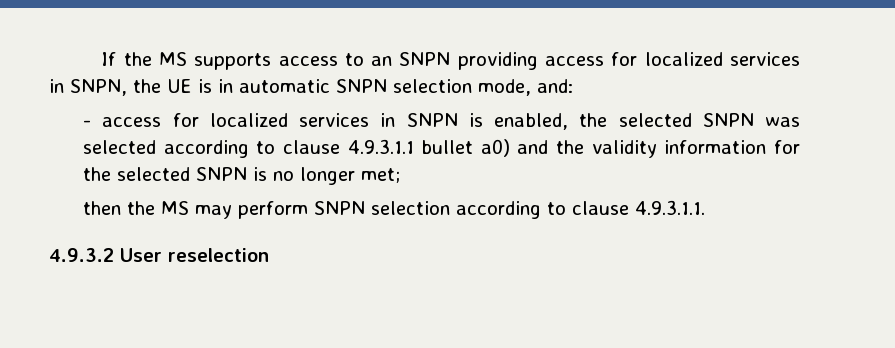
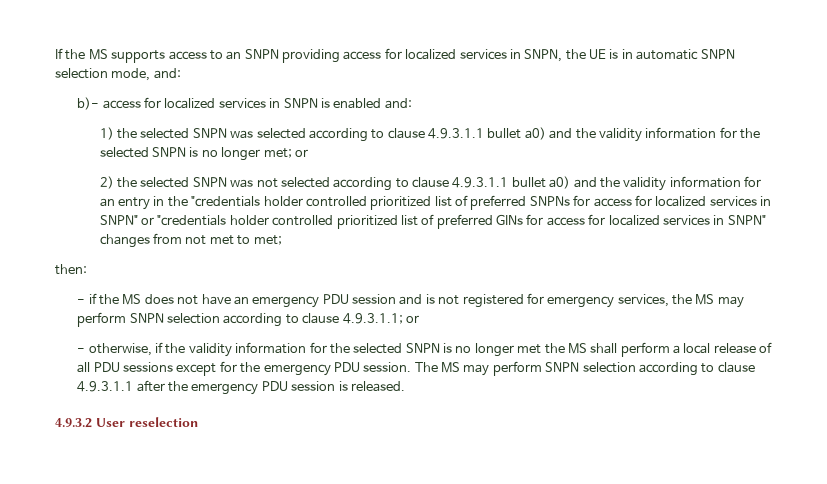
[83,120,92,127] - -> [77,97,100,110] b)-
[494,113,569,130] enabled, -> [333,98,412,109] [99,127,114,140] enabled and: // 1)
[83,201,122,215] // then -> [294,149,308,157] [99,176,762,191] [99,195,772,210] [99,214,766,229] [99,233,282,248] [55,264,87,275] [77,293,669,308] or // 2) the selected SNPN was not selected according to clause 4.9.3.1.1 bullet a0) and the validity information for an entry in the "credentials holder controlled prioritized list of preferred SNPNs for access for localized services in SNPN" or "credentials holder controlled prioritized list of preferred GINs for access for localized services in SNPN" changes from not met to met; // then: // - if the MS does not have an emergency PDU session and is not registered for emergency services,
[635,200,706,215] 4.9.3.1.1. -> [342,313,419,324] [77,342,773,357] [77,361,755,376] [77,380,405,395] 4.9.3.1.1; or // - otherwise, if the validity information for the selected SNPN is no longer met the MS shall perform a local release of all PDU sessions except for the emergency PDU session. The MS may perform SNPN selection according to clause 4.9.3.1.1 after the emergency PDU session is released.

